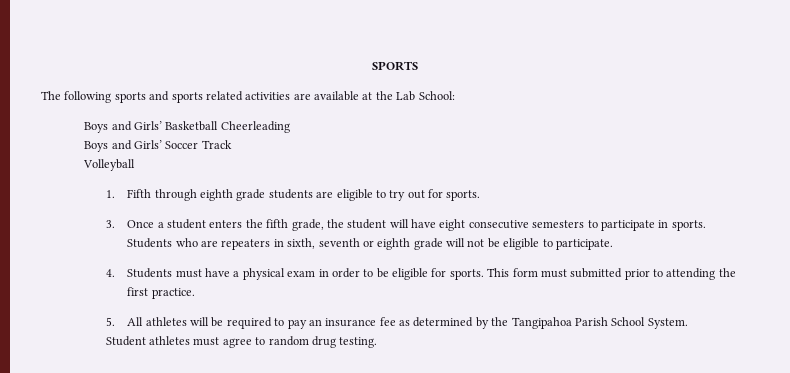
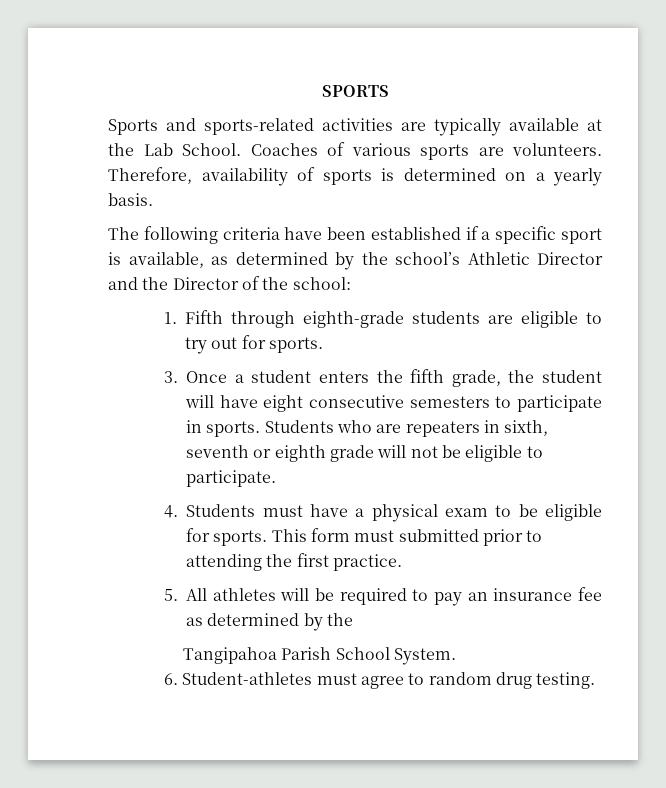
[41,91,243,103] The following sports and sports related -> [108,118,314,135] Sports and sports-related
(311, 96) none -> [434,118,501,136] typically
[418,91,455,100] [84,121,290,133] [84,140,232,152] [83,159,136,171] School: // Boys and Girls’ Basketball Cheerleading // Boys and Girls’ Soccer Track // Volleyball -> [182,142,602,160] [108,167,602,186] [108,193,153,206] [108,226,602,244] [108,252,603,270] [108,276,351,290] School. Coaches of various sports are volunteers. Therefore, availability of sports is determined on a yearly basis. // The following criteria have been established if a specific sport is available, as determined by the school’s Athletic Director and the Director of the school:
[200,189,266,201] eighth grade -> [303,311,405,328] eighth-grade
[318,268,360,278] in order -> (488, 512) none
(509, 321) none -> (354, 619) //
[105,336,191,346] Student athletes -> [164,672,313,685] 6. Student-athletes

